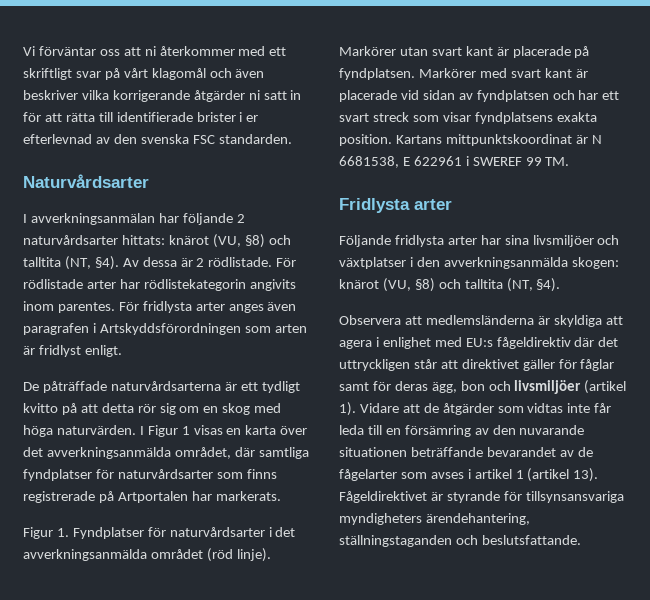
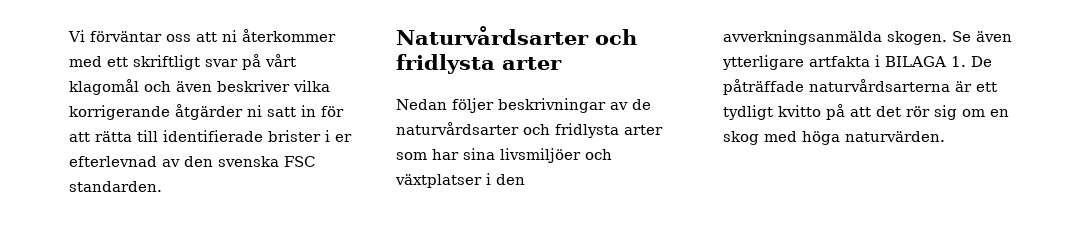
[23,213,245,225] [23,234,291,248] [23,256,297,270] [23,279,296,291] [23,301,297,313] [23,323,307,335] [23,345,122,357] // I avverkningsanmälan har följande 2 naturvårdsarter hittats: knärot (VU, §8) och talltita (NT, §4). Av dessa är 2 rödlistade. För rödlistade arter har rödlistekategorin angivits inom parentes. För fridlysta arter anges även paragrafen i Artskyddsförordningen som arten är fridlyst enligt. // -> [595,29,637,45] [396,54,562,74] [396,98,651,113] [396,122,663,138] [396,148,612,163] [395,173,525,188] [723,30,1012,45] [722,55,966,70] och fridlysta arter // Nedan följer beskrivningar av de naturvårdsarter och fridlysta arter som har sina livsmiljöer och växtplatser i den avverkningsanmälda skogen. Se även ytterligare artfakta i BILAGA 1.
[101,403,134,413] detta -> [876,106,901,117] det
[139,425,308,437] [23,447,309,459] [23,469,277,481] [23,491,281,503] [23,527,296,539] [23,548,271,562] [339,46,590,58] [339,68,588,80] [339,90,620,102] [339,112,597,124] [339,134,602,146] [339,156,570,168] [339,198,452,213] [339,235,620,247] [339,257,619,269] [339,278,561,292] [339,315,623,327] [339,337,619,349] [339,359,615,371] [339,380,627,394] [339,402,612,416] [339,425,585,437] [339,447,593,457] [339,468,599,482] [339,491,624,503] [339,513,530,525] [339,535,581,547] I Figur 1 visas en karta över det avverkningsanmälda området, där samtliga fyndplatser för naturvårdsarter som finns registrerade på Artportalen har markerats. // Figur 1. Fyndplatser för naturvårdsarter i det avverkningsanmälda området (röd linje). Markörer utan svart kant är placerade på fyndplatsen. Markörer med svart kant är placerade vid sidan av fyndplatsen och har ett svart streck som visar fyndplatsens exakta position. Kartans mittpunktskoordinat är N 6681538, E 622961 i SWEREF 99 TM. // Fridlysta arter // Följande fridlysta arter har sina livsmiljöer och växtplatser i den avverkningsanmälda skogen: knärot (VU, §8) och talltita (NT, §4). // Observera att medlemsländerna är skyldiga att agera i enlighet med EU:s fågeldirektiv där det uttryckligen står att direktivet gäller för fåglar samt för deras ägg, bon och livsmiljöer (artikel 1). Vidare att de åtgärder som vidtas inte får leda till en försämring av den nuvarande situationen beträffande bevarandet av de fågelarter som avses i artikel 1 (artikel 13). Fågeldirektivet är styrande för tillsynsansvariga myndigheters ärendehantering, ställningstaganden och beslutsfattande. -> (945, 136) none

